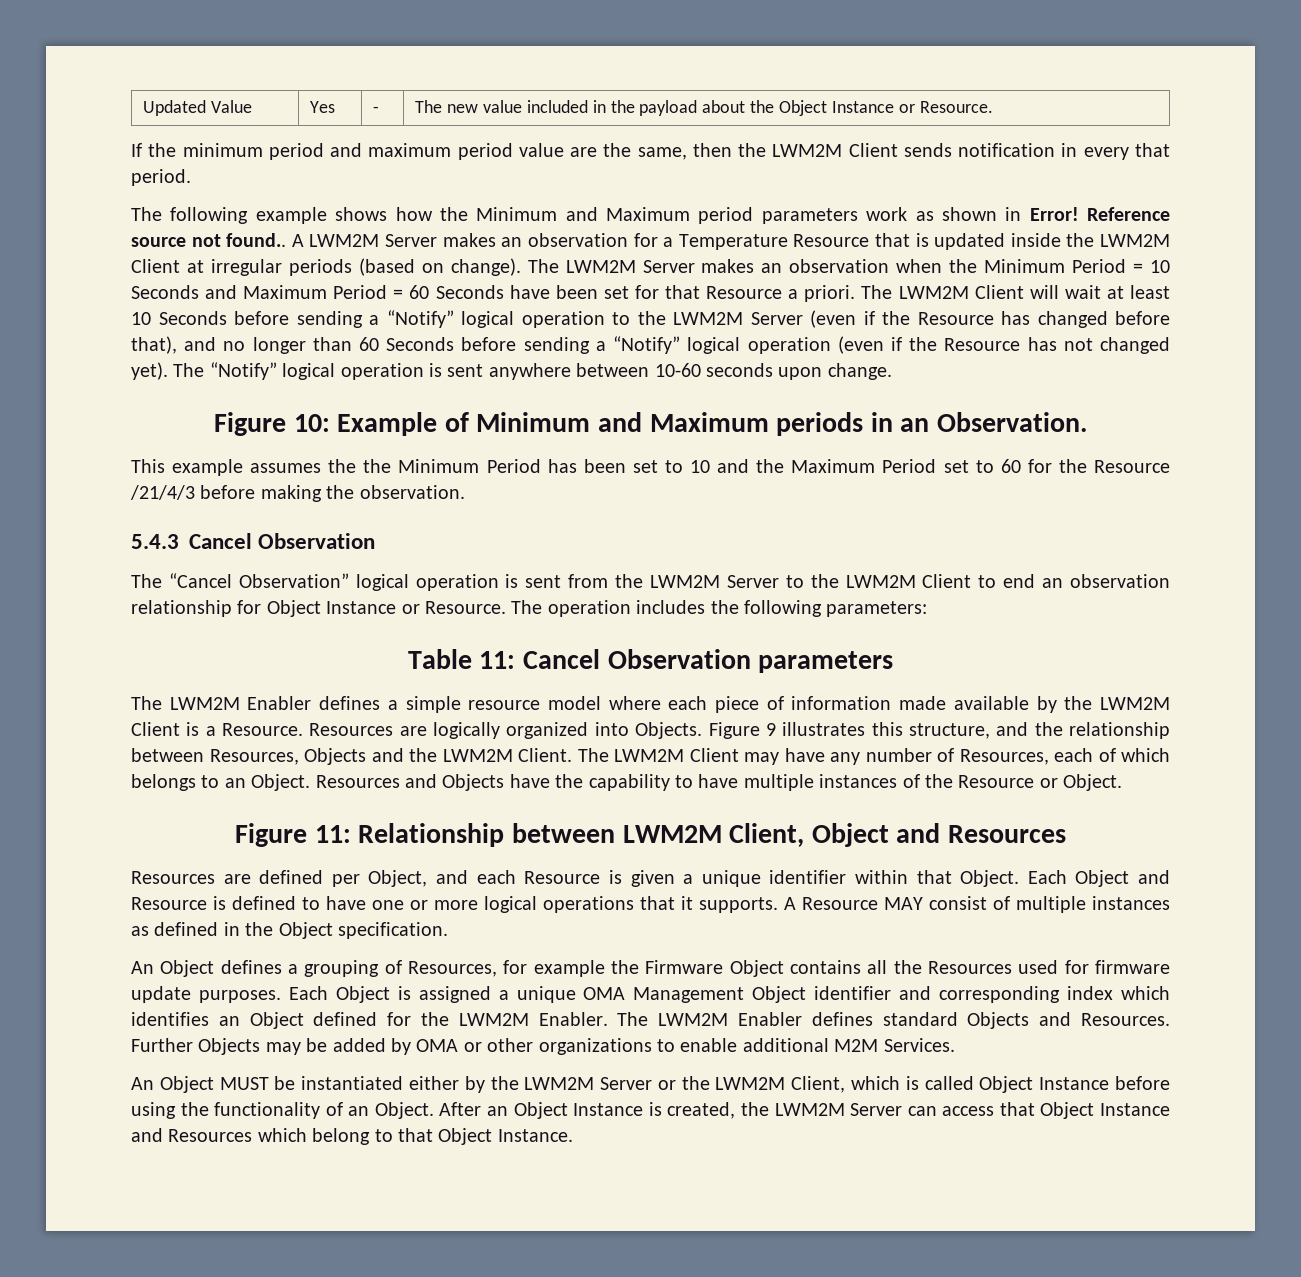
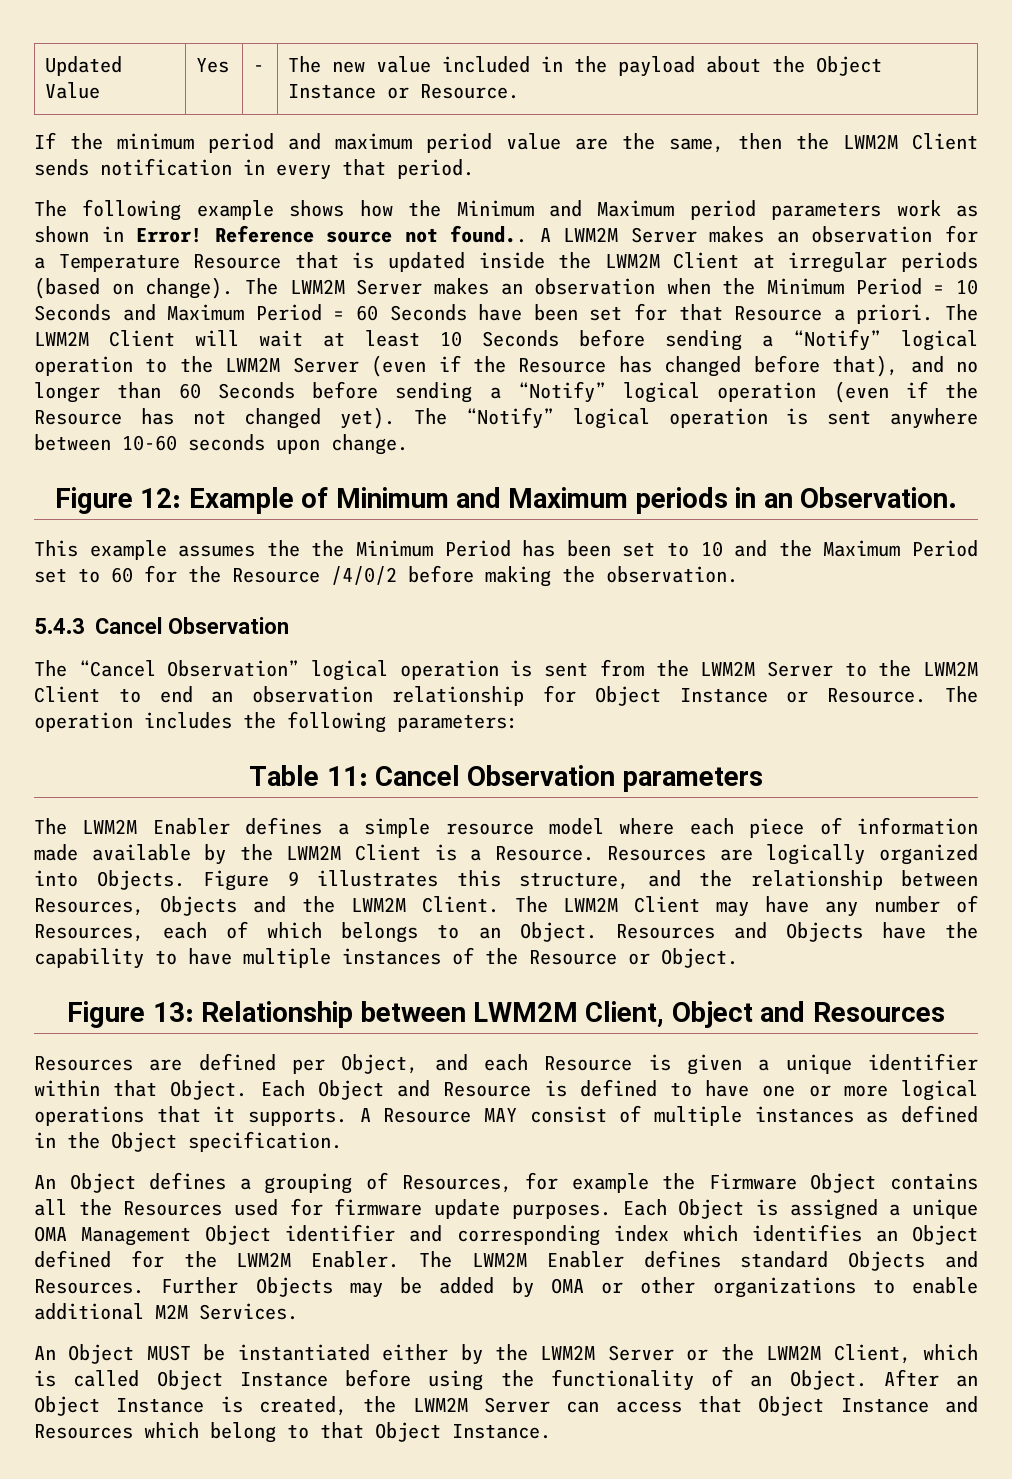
[293,414,330,432] 10: -> [140,488,182,508] 12:
[130,485,195,500] /21/4/3 -> [331,566,397,585] /4/0/2
[314,825,351,843] 11: -> [152,1002,194,1022] 13:

